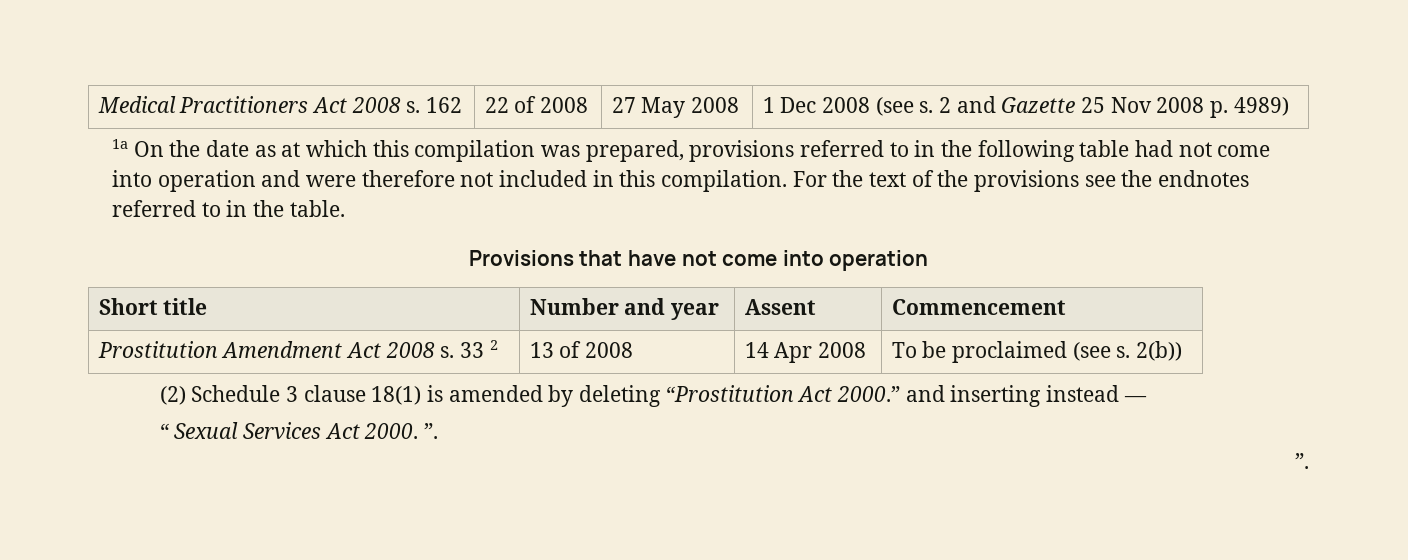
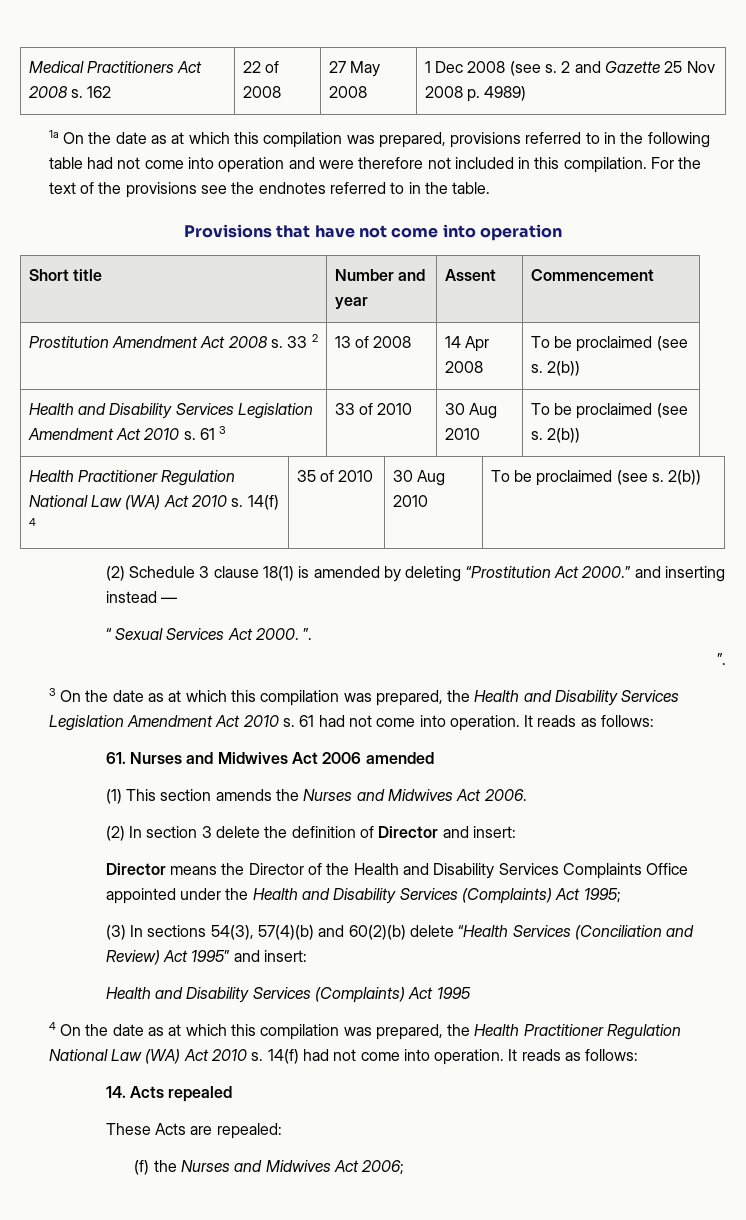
(1183, 351) none -> [28,403,314,419] [27,426,227,440] [334,403,413,415] [444,403,498,419] [444,428,480,440] [530,403,688,419] [530,428,581,443] [28,470,236,486] [28,495,279,510] [28,518,36,526] [296,470,374,482] [392,470,446,486] [392,495,428,507] [490,470,702,486] // Health and Disability Services Legislation Amendment Act 2010 s. 61 3 | 33 of 2010 | 30 Aug 2010 | To be proclaimed (see s. 2(b)) // Health Practitioner Regulation National Law (WA) Act 2010 s. 14(f) 4 | 35 of 2010 | 30 Aug 2010 | To be proclaimed (see s. 2(b))
(1309, 461) none -> [48,688,680,706] [48,715,655,731] [105,752,434,764] [105,789,527,804] [105,826,517,841] [105,863,689,879] [105,888,621,904] [105,925,695,940] [105,950,308,965] [105,987,471,1003] [48,1022,682,1040] [48,1049,639,1065] [105,1086,233,1102] [105,1123,282,1139] [134,1160,405,1175] // 3 On the date as at which this compilation was prepared, the Health and Disability Services Legislation Amendment Act 2010 s. 61 had not come into operation. It reads as follows: // 61. Nurses and Midwives Act 2006 amended // (1) This section amends the Nurses and Midwives Act 2006. // (2) In section 3 delete the definition of Director and insert: // Director means the Director of the Health and Disability Services Complaints Office appointed under the Health and Disability Services (Complaints) Act 1995; // (3) In sections 54(3), 57(4)(b) and 60(2)(b) delete “Health Services (Conciliation and Review) Act 1995” and insert: // Health and Disability Services (Complaints) Act 1995 // 4 On the date as at which this compilation was prepared, the Health Practitioner Regulation National Law (WA) Act 2010 s. 14(f) had not come into operation. It reads as follows: // 14. Acts repealed // These Acts are repealed: // (f) the Nurses and Midwives Act 2006;

